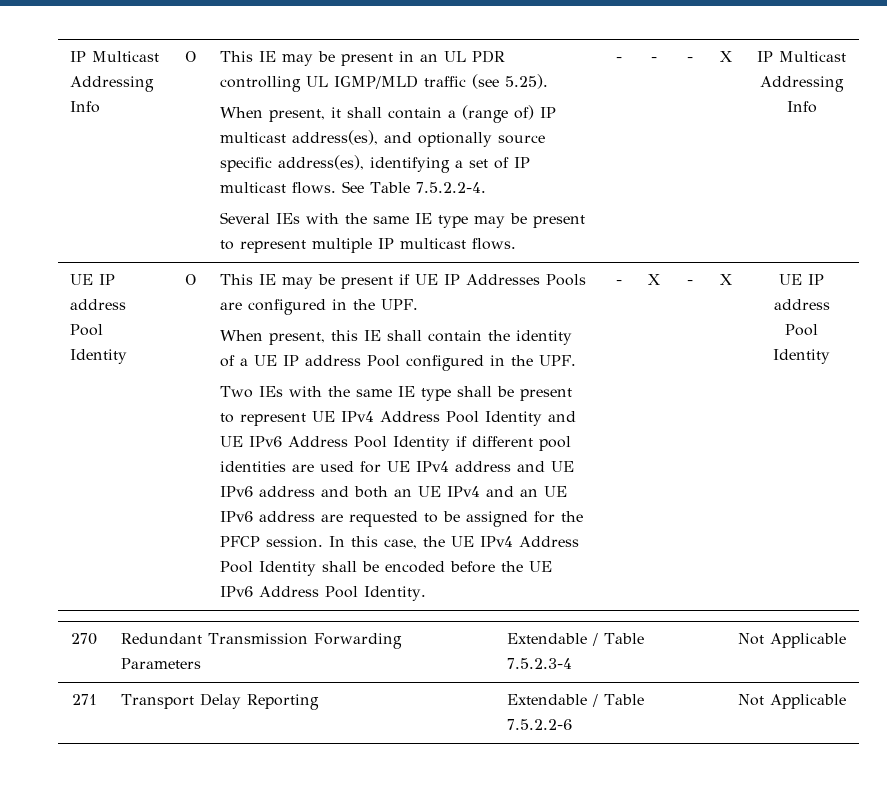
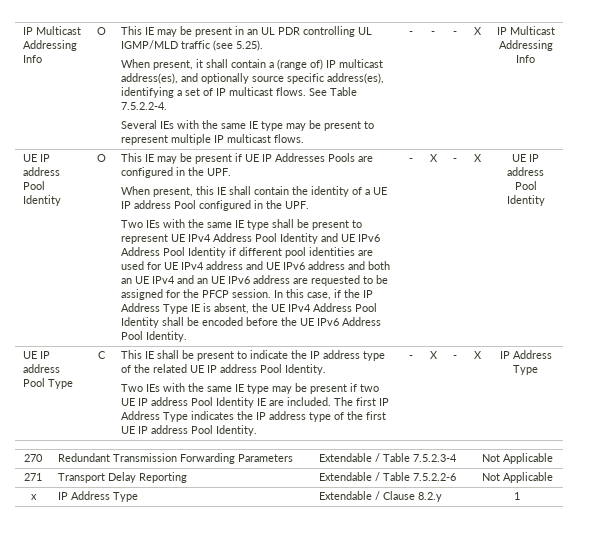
(418, 544) none -> [333,289,373,298] [120,303,249,314] if the IP Address Type IE is absent,
(830, 356) none -> [22,351,50,359] [22,364,60,373] [22,378,73,389] [97,351,106,359] [120,350,385,361] [120,364,326,375] [120,383,379,394] [120,397,389,408] [120,411,386,422] [120,425,257,436] [409,355,413,359] [429,351,438,359] [453,355,457,359] [473,351,482,359] [499,350,552,359] [513,365,538,375] // UE IP address Pool Type | C | This IE shall be present to indicate the IP address type of the related UE IP address Pool Identity. // Two IEs with the same IE type may be present if two UE IP address Pool Identity IE are included. The first IP Address Type indicates the IP address type of the first UE IP address Pool Identity. | - | X | - | X | IP Address Type
(846, 701) none -> [30,494,37,500] [57,491,138,502] [318,491,442,502] [514,492,520,500] // x | IP Address Type | Extendable / Clause 8.2.y | 1

